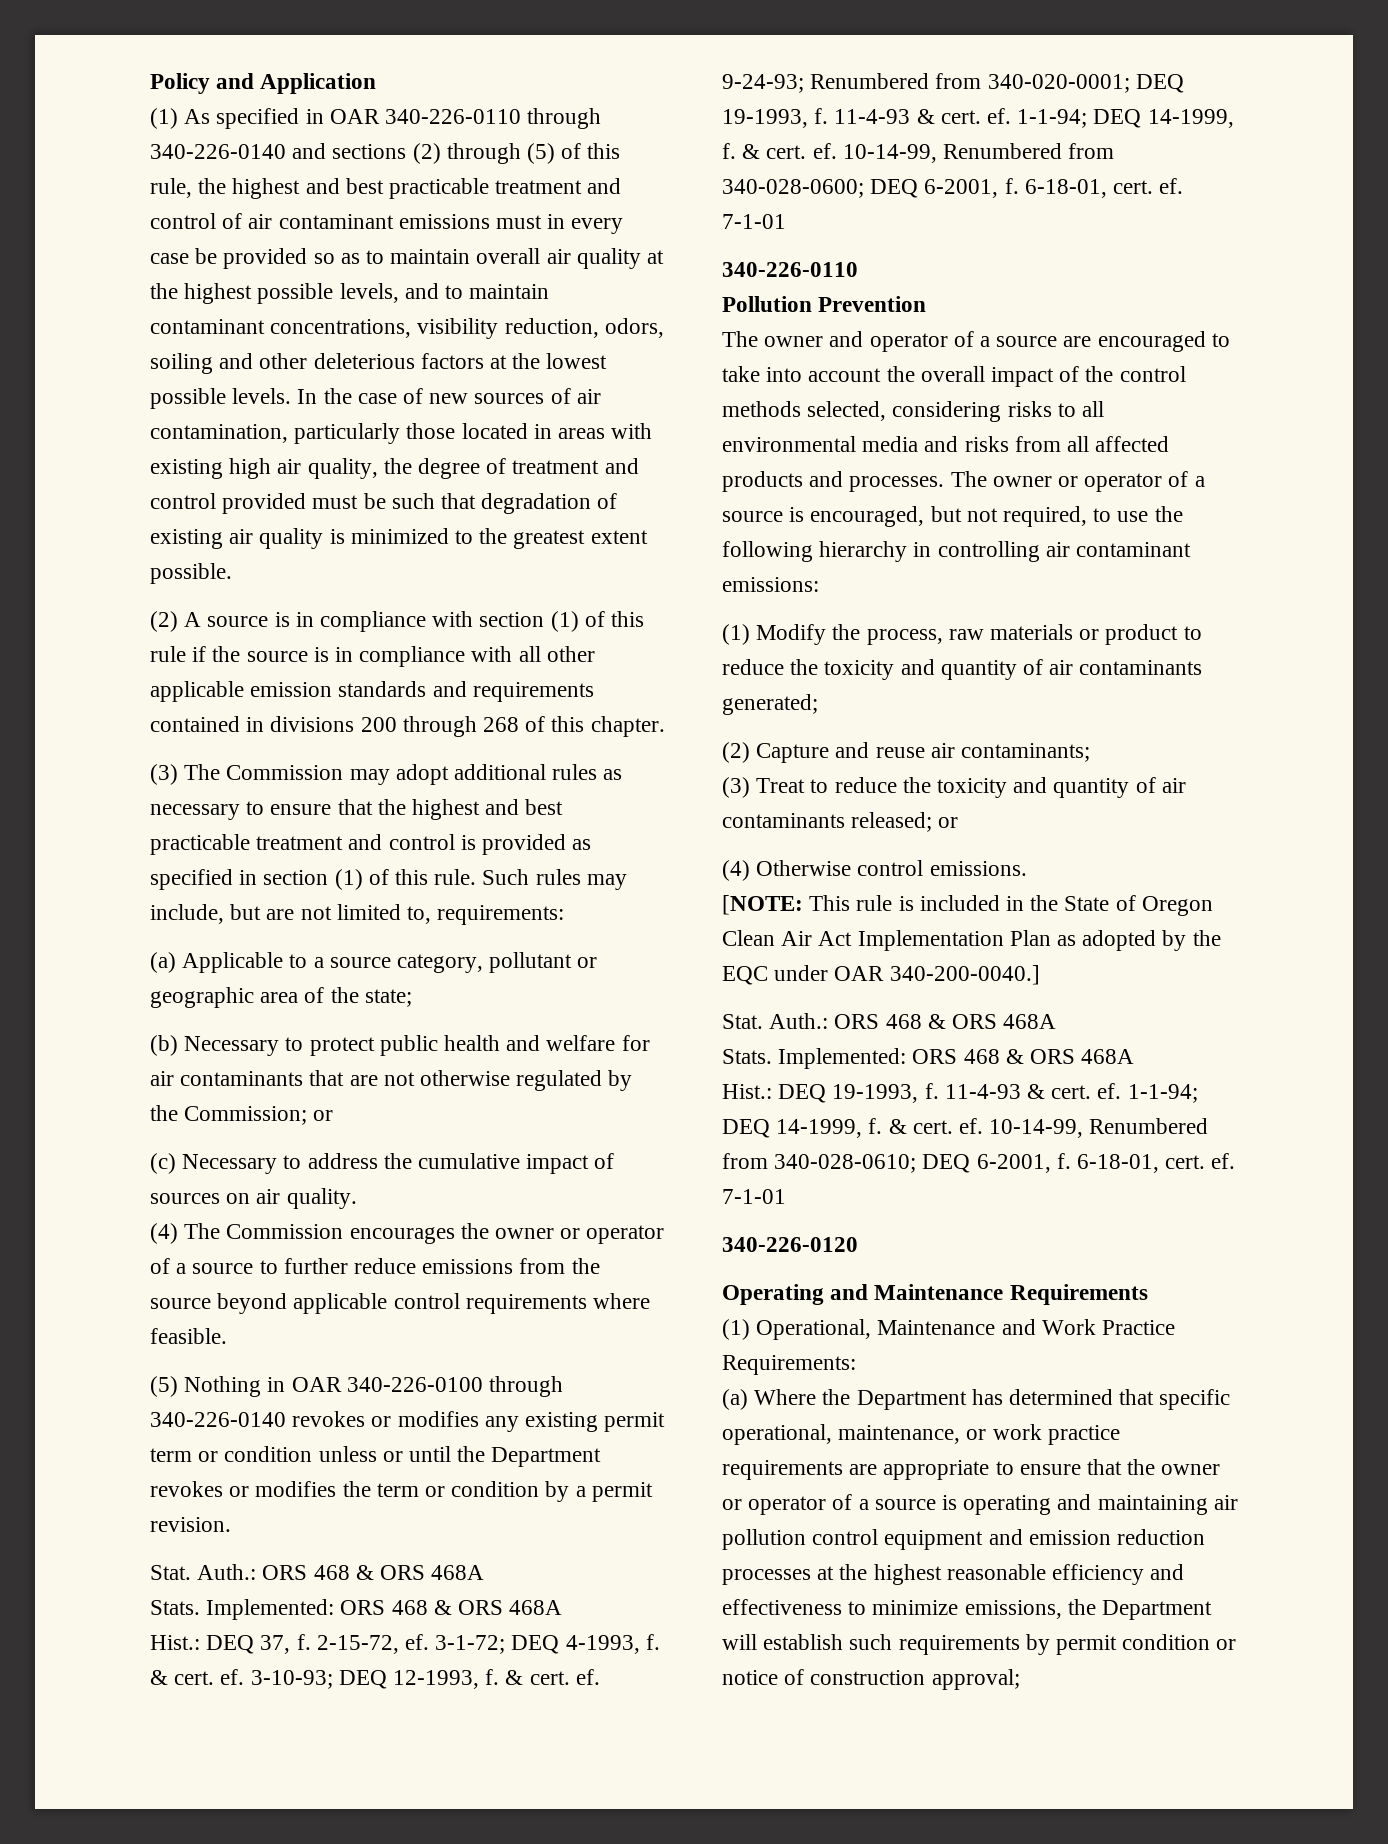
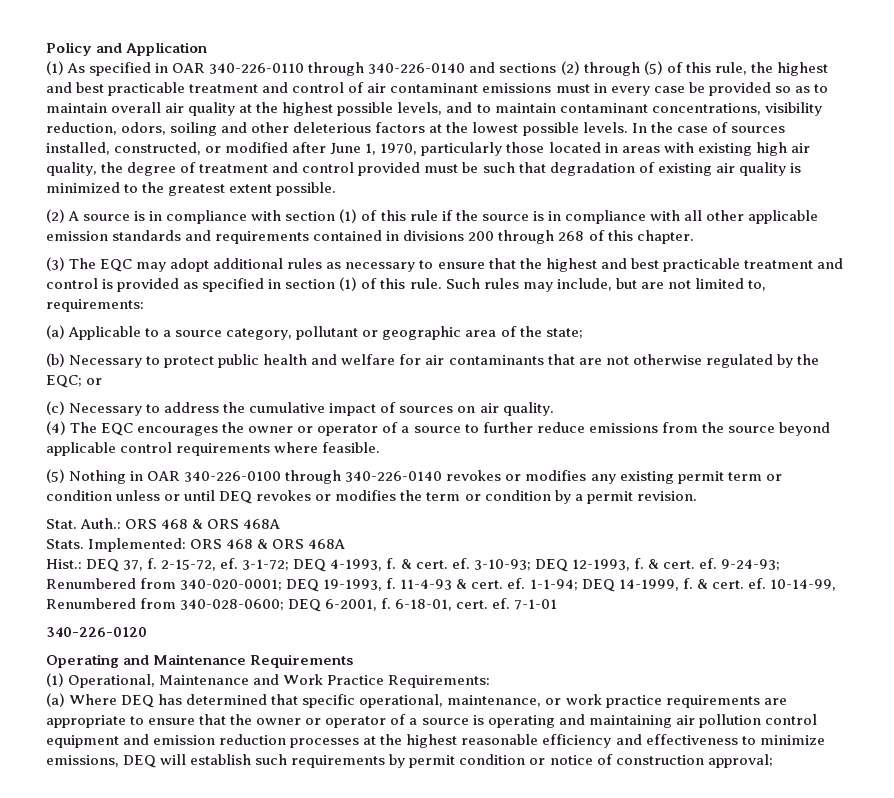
[429,388,601,404] [150,424,288,443] new sources of air contamination, -> [730,126,785,133] [46,142,418,155] sources installed, constructed, or modified after June 1, 1970,
[226,765,344,780] Commission -> [100,259,133,272] EQC
[184,1106,308,1125] Commission; -> [46,375,82,388] EQC;
[226,1224,344,1239] Commission -> [101,423,134,436] EQC
[457,1446,602,1467] the Department -> [219,491,253,504] DEQ
[722,262,858,277] [722,296,927,312] [722,331,1230,352] [722,366,1186,387] [722,401,1105,422] [722,436,1170,452] [722,471,1205,492] [722,506,1183,527] [722,541,1192,562] [722,577,819,592] [722,624,1202,645] [722,659,1203,680] [722,694,818,715] [722,742,1091,763] [722,777,1186,798] [722,812,959,832] [722,860,1027,881] [722,895,1213,916] [722,930,1221,951] [722,965,1040,985] [722,1013,1057,1029] [722,1048,1135,1069] [722,1083,1198,1103] [722,1118,1209,1138] [722,1153,1236,1173] [722,1189,786,1204] // 340-226-0110 // Pollution Prevention // The owner and operator of a source are encouraged to take into account the overall impact of the control methods selected, considering risks to all environmental media and risks from all affected products and processes. The owner or operator of a source is encouraged, but not required, to use the following hierarchy in controlling air contaminant emissions: // (1) Modify the process, raw materials or product to reduce the toxicity and quantity of air contaminants generated; // (2) Capture and reuse air contaminants; // (3) Treat to reduce the toxicity and quantity of air contaminants released; or // (4) Otherwise control emissions. // [NOTE: This rule is included in the State of Oregon Clean Air Act Implementation Plan as adopted by the EQC under OAR 340-200-0040.] // Stat. Auth.: ORS 468 & ORS 468A // Stats. Implemented: ORS 468 & ORS 468A // Hist.: DEQ 19-1993, f. 11-4-93 & cert. ef. 1-1-94; DEQ 14-1999, f. & cert. ef. 10-14-99, Renumbered from 340-028-0610; DEQ 6-2001, f. 6-18-01, cert. ef. 7-1-01 -> (558, 604) none
[822,1389,967,1410] the Department -> [121,695,155,708] DEQ
[1067,1599,1213,1620] the Department -> [123,755,157,768] DEQ

